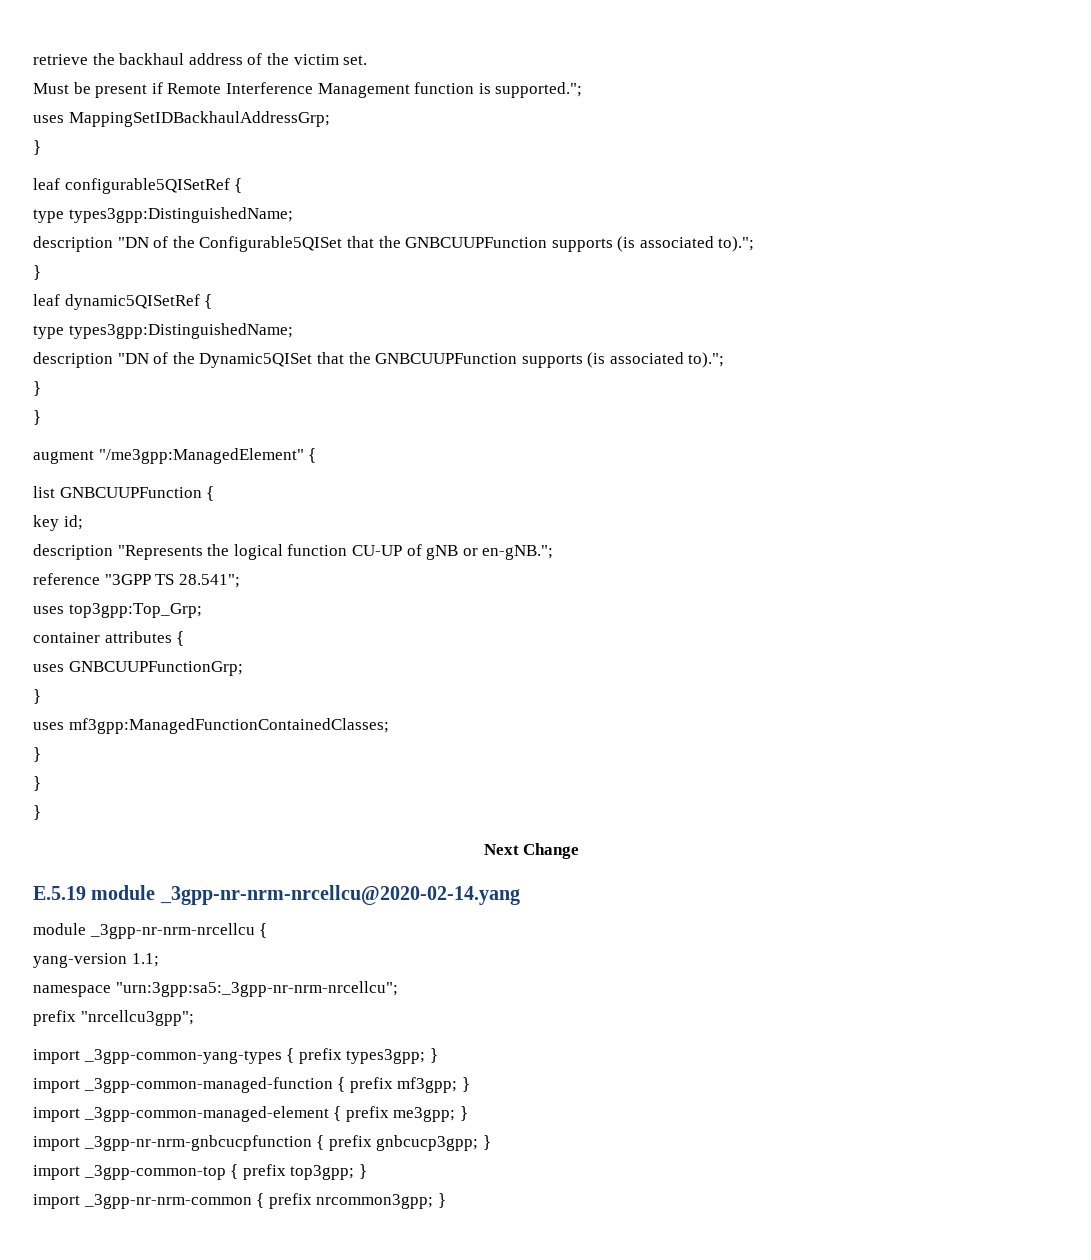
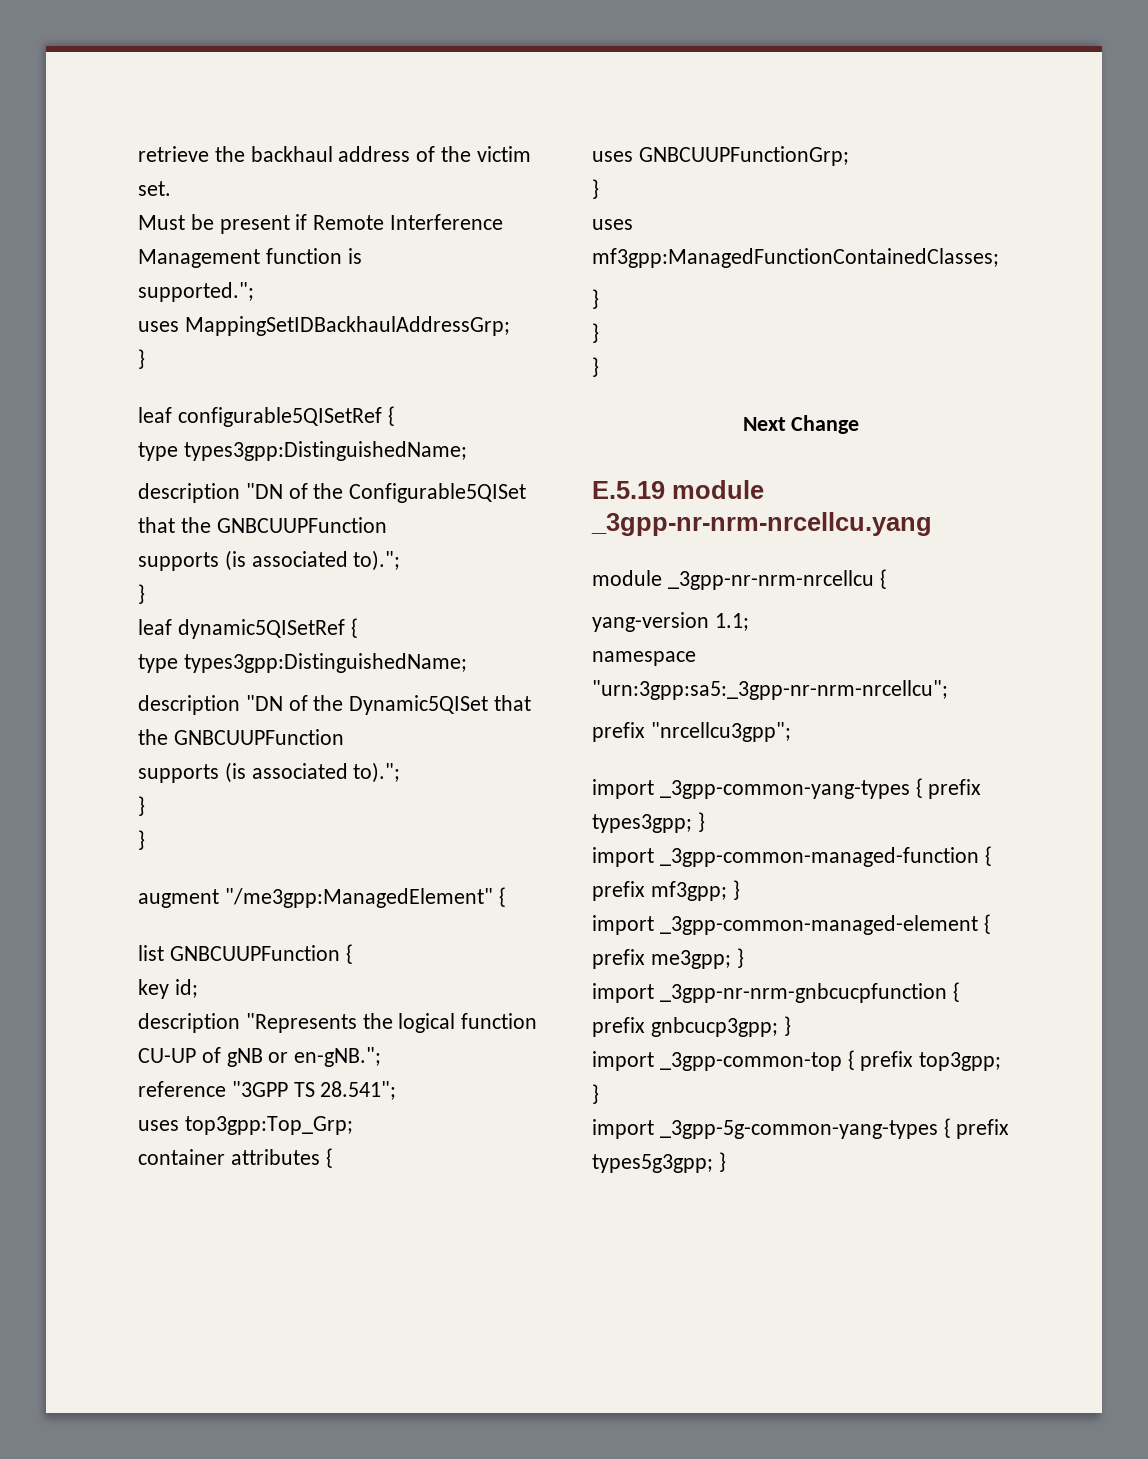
(491, 88) none -> (362, 256) //
(548, 242) none -> (387, 525) //
(518, 358) none -> (344, 737) //
[159,885,520,905] _3gpp-nr-nrm-nrcellcu@2020-02-14.yang -> [591,512,932,536] _3gpp-nr-nrm-nrcellcu.yang
[83,1193,434,1209] _3gpp-nr-nrm-common { prefix nrcommon3gpp; -> [659,1118,1010,1139] [592,1154,713,1173] _3gpp-5g-common-yang-types { prefix types5g3gpp;

